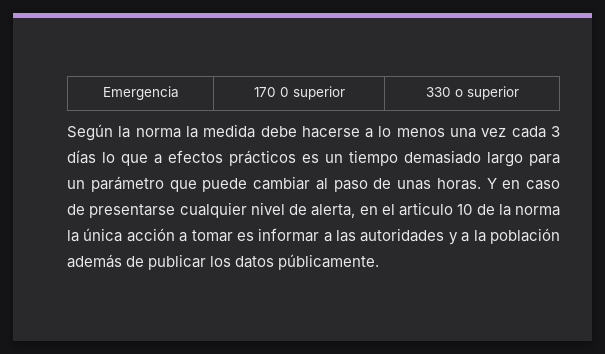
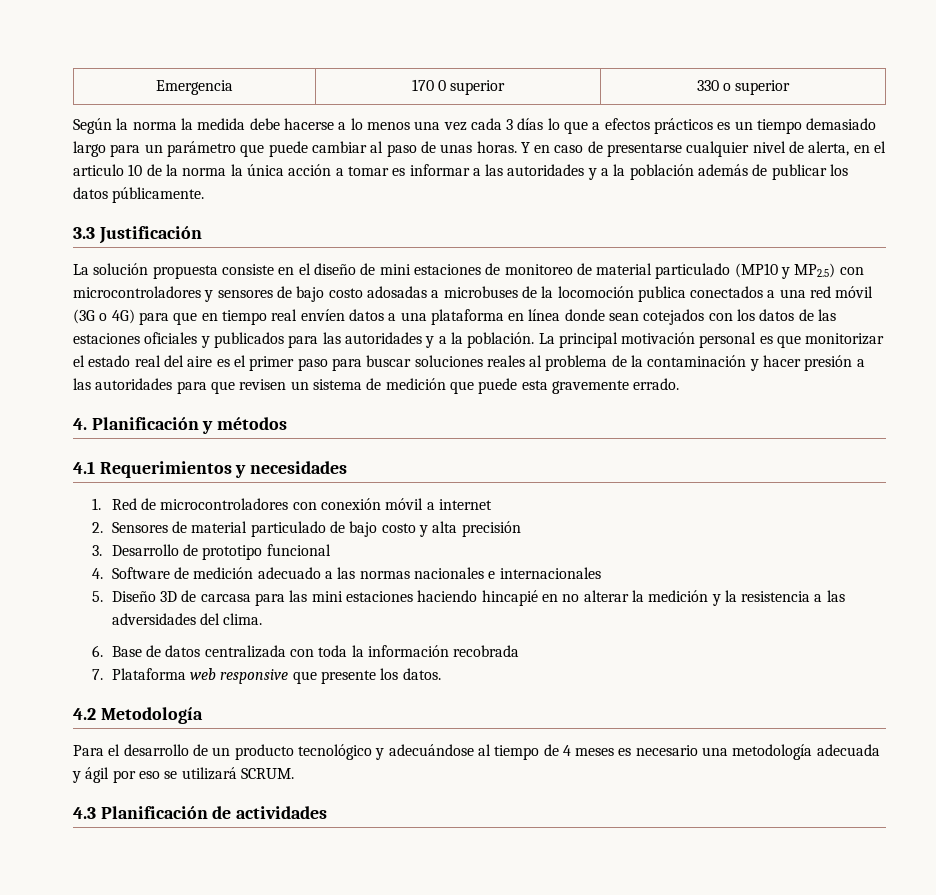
(380, 262) none -> [73,226,202,244] [73,263,864,279] [73,286,874,302] [73,309,837,325] [73,332,885,348] [73,355,865,371] [73,378,680,394] [73,417,288,434] [73,461,348,478] [92,498,492,510] [92,521,521,537] [92,544,331,560] [92,567,601,579] [92,590,845,606] [111,613,263,625] [92,645,520,658] [92,668,441,684] [73,707,203,724] [73,744,880,760] [72,767,294,783] [73,806,328,819] // 3.3 Justificación // La solución propuesta consiste en el diseño de mini estaciones de monitoreo de material particulado (MP10 y MP2.5) con microcontroladores y sensores de bajo costo adosadas a microbuses de la locomoción publica conectados a una red móvil (3G o 4G) para que en tiempo real envíen datos a una plataforma en línea donde sean cotejados con los datos de las estaciones oficiales y publicados para las autoridades y a la población. La principal motivación personal es que monitorizar el estado real del aire es el primer paso para buscar soluciones reales al problema de la contaminación y hacer presión a las autoridades para que revisen un sistema de medición que puede esta gravemente errado. // 4. Planificación y métodos // 4.1 Requerimientos y necesidades // 1. Red de microcontroladores con conexión móvil a internet // 2. Sensores de material particulado de bajo costo y alta precisión // 3. Desarrollo de prototipo funcional // 4. Software de medición adecuado a las normas nacionales e internacionales // 5. Diseño 3D de carcasa para las mini estaciones haciendo hincapié en no alterar la medición y la resistencia a las adversidades del clima. // 6. Base de datos centralizada con toda la información recobrada // 7. Plataforma web responsive que presente los datos. // 4.2 Metodología // Para el desarrollo de un producto tecnológico y adecuándose al tiempo de 4 meses es necesario una metodología adecuada y ágil por eso se utilizará SCRUM. // 4.3 Planificación de actividades

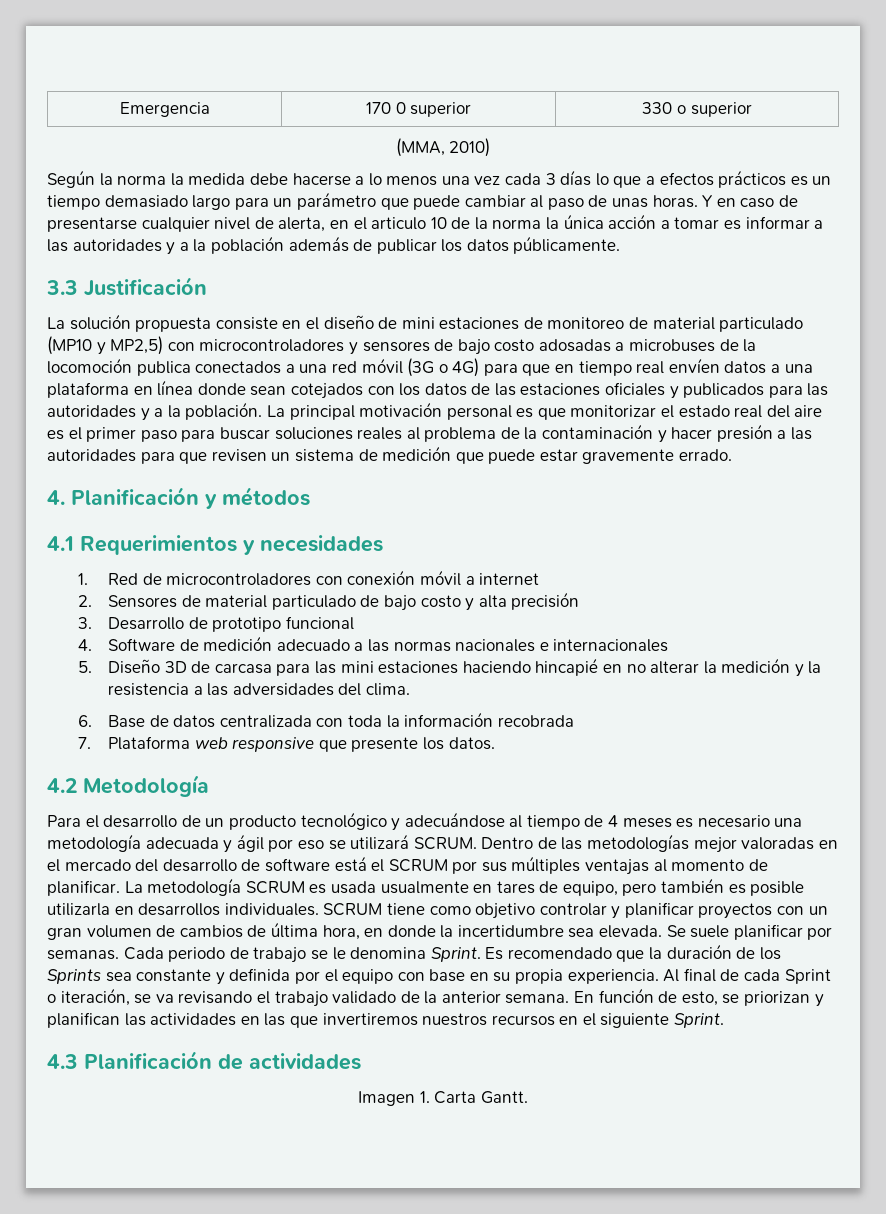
(791, 87) none -> [395,138,491,157] // (MMA, 2010)
[794,263,836,278] MP2.5) -> [110,336,164,355] MP2,5)
[521,380,548,390] esta -> [539,449,578,462] estar
(294, 773) none -> [481,834,838,853] [47,856,768,875] [47,878,805,896] [47,902,828,919] [47,922,833,940] [47,944,781,963] [47,968,831,985] [47,988,824,1007] [47,1012,725,1028] Dentro de las metodologías mejor valoradas en el mercado del desarrollo de software está el SCRUM por sus múltiples ventajas al momento de planificar. La metodología SCRUM es usada usualmente en tares de equipo, pero también es posible utilizarla en desarrollos individuales. SCRUM tiene como objetivo controlar y planificar proyectos con un gran volumen de cambios de última hora, en donde la incertidumbre sea elevada. Se suele planificar por semanas. Cada periodo de trabajo se le denomina Sprint. Es recomendado que la duración de los Sprints sea constante y definida por el equipo con base en su propia experiencia. Al final de cada Sprint o iteración, se va revisando el trabajo validado de la anterior semana. En función de esto, se priorizan y planifican las actividades en las que invertiremos nuestros recursos en el siguiente Sprint.
(328, 812) none -> [358,1091,528,1106] // Imagen 1. Carta Gantt.

